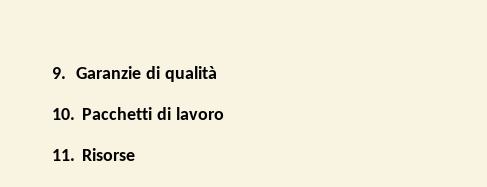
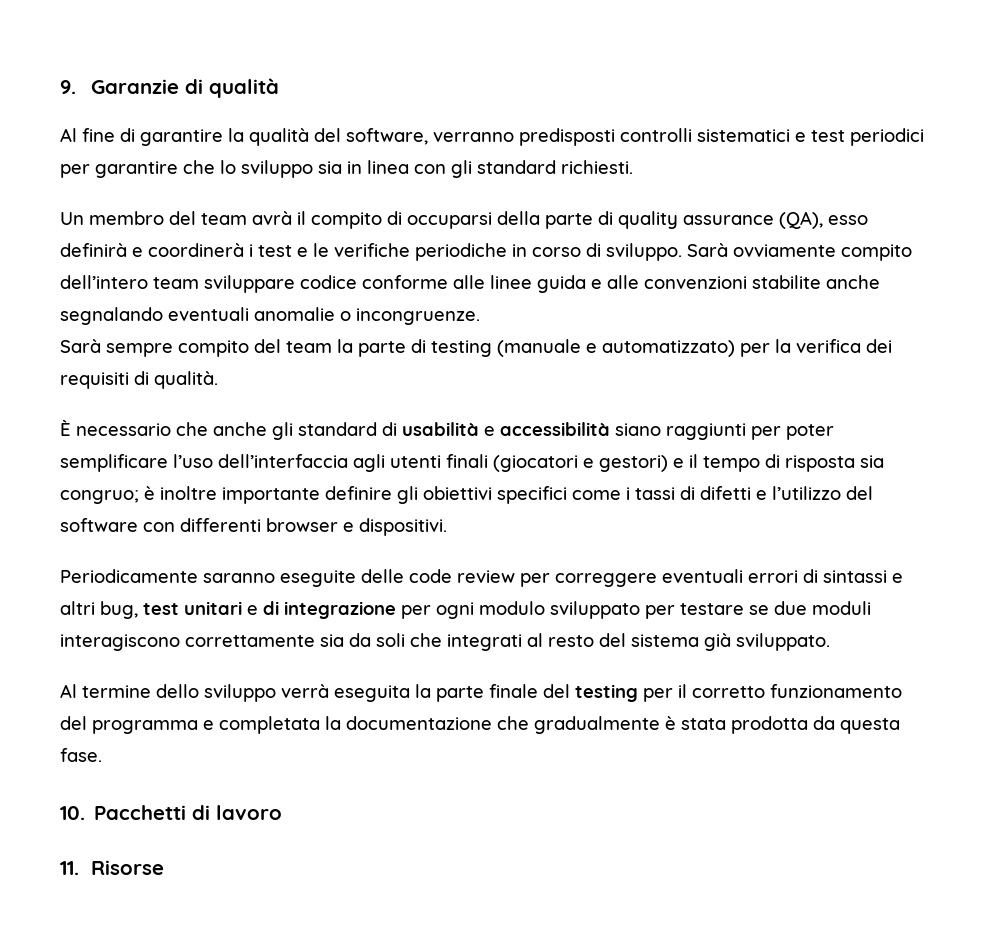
(217, 74) none -> [60,128,924,146] [60,160,633,178] [60,211,868,229] [60,243,912,261] [60,275,880,293] [60,307,480,325] [60,339,892,357] [60,371,218,389] [60,419,834,440] [60,454,884,472] [60,486,873,504] [60,518,447,536] [60,569,903,587] [60,601,871,619] [60,633,830,651] [60,684,902,702] [60,716,900,734] [60,748,102,762] // Al fine di garantire la qualità del software, verranno predisposti controlli sistematici e test periodici per garantire che lo sviluppo sia in linea con gli standard richiesti. // Un membro del team avrà il compito di occuparsi della parte di quality assurance (QA), esso definirà e coordinerà i test e le verifiche periodiche in corso di sviluppo. Sarà ovviamente compito dell’intero team sviluppare codice conforme alle linee guida e alle convenzioni stabilite anche segnalando eventuali anomalie o incongruenze. // Sarà sempre compito del team la parte di testing (manuale e automatizzato) per la verifica dei requisiti di qualità. // È necessario che anche gli standard di usabilità e accessibilità siano raggiunti per poter semplificare l’uso dell’interfaccia agli utenti finali (giocatori e gestori) e il tempo di risposta sia congruo; è inoltre importante definire gli obiettivi specifici come i tassi di difetti e l’utilizzo del software con differenti browser e dispositivi. // Periodicamente saranno eseguite delle code review per correggere eventuali errori di sintassi e altri bug, test unitari e di integrazione per ogni modulo sviluppato per testare se due moduli interagiscono correttamente sia da soli che integrati al resto del sistema già sviluppato. // Al termine dello sviluppo verrà eseguita la parte finale del testing per il corretto funzionamento del programma e completata la documentazione che gradualmente è stata prodotta da questa fase.

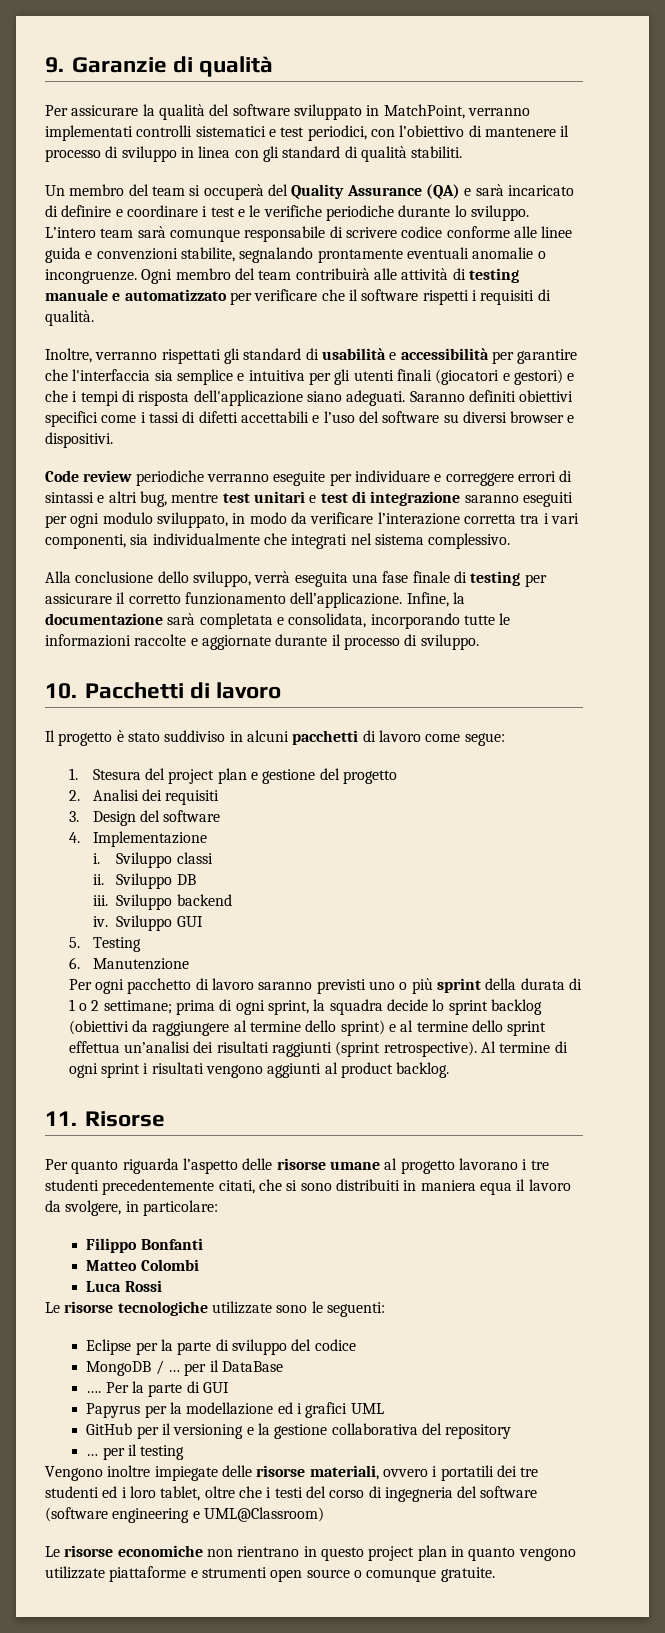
[60,128,924,146] [60,160,342,178] Al fine di garantire la qualità del software, verranno predisposti controlli sistematici e test periodici per garantire che lo sviluppo sia -> [45,104,530,120] [45,125,570,141] [45,146,177,162] Per assicurare la qualità del software sviluppato in MatchPoint, verranno implementati controlli sistematici e test periodici, con l’obiettivo di mantenere il processo di sviluppo
[561,160,633,174] richiesti. -> [344,146,463,162] di qualità stabiliti.
[252,211,868,229] [60,243,244,257] avrà il compito di occuparsi della parte di quality assurance (QA), esso definirà e coordinerà -> [189,184,574,200] [45,205,198,217] si occuperà del Quality Assurance (QA) e sarà incaricato di definire e coordinare
[512,243,912,261] [60,275,295,293] in corso di sviluppo. Sarà ovviamente compito dell’intero team sviluppare -> [398,205,529,221] [45,226,397,242] durante lo sviluppo. L’intero team sarà comunque responsabile di scrivere
[607,275,880,289] [60,307,163,325] alle convenzioni stabilite anche segnalando -> [96,247,403,263] convenzioni stabilite, segnalando prontamente
[60,339,892,357] // Sarà sempre compito del team la parte di testing (manuale e automatizzato) per la verifica dei -> [141,268,519,284] [45,289,477,305] Ogni membro del team contribuirà alle attività di testing manuale e automatizzato per verificare che il software rispetti i
[60,419,267,436] È necessario che anche -> [45,348,221,364] Inoltre, verranno rispettati
[615,423,834,440] [60,454,385,472] siano raggiunti per poter semplificare l’uso dell’interfaccia agli -> [491,349,578,364] [45,369,351,385] per garantire che l'interfaccia sia semplice e intuitiva per gli
[689,454,884,472] [60,486,418,504] il tempo di risposta sia congruo; è inoltre importante definire gli -> [45,390,516,406] che i tempi di risposta dell'applicazione siano adeguati. Saranno definiti
[756,486,873,500] [60,518,447,536] [60,569,743,587] e l’utilizzo del software con differenti browser e dispositivi. // Periodicamente saranno eseguite delle code review per correggere eventuali -> [240,411,575,423] [45,432,113,448] [45,470,514,486] accettabili e l’uso del software su diversi browser e dispositivi. // Code review periodiche verranno eseguite per individuare e correggere
(138, 610) none -> [171,493,219,503] mentre
(258, 610) none -> [320,493,348,503] test
(396, 610) none -> [464,492,573,507] saranno eseguiti
[550,601,871,619] [60,633,830,651] [60,684,570,702] sviluppato per testare se due moduli interagiscono correttamente sia da soli che integrati al resto del sistema già sviluppato. // Al termine dello sviluppo verrà eseguita la parte finale del -> [156,512,579,528] [45,533,511,549] [45,571,467,587] sviluppato, in modo da verificare l’interazione corretta tra i vari componenti, sia individualmente che integrati nel sistema complessivo. // Alla conclusione dello sviluppo, verrà eseguita una fase finale di
(673, 695) none -> [45,593,112,604] assicurare
[60,716,900,734] [60,748,102,762] [60,805,283,820] [60,860,164,875] del programma e completata la documentazione che gradualmente è stata prodotta da questa fase. // 10. Pacchetti di lavoro // 11. Risorse -> [290,592,465,608] [45,613,511,629] [45,634,479,650] [45,682,282,699] [45,730,505,746] [68,768,397,784] [68,789,220,805] [68,810,221,826] [68,831,207,847] [92,852,213,868] [92,873,196,889] [92,894,232,910] [92,915,203,931] [68,937,141,952] [68,957,189,970] [68,978,582,994] [68,999,542,1015] [68,1020,547,1036] [68,1041,568,1057] [68,1062,450,1078] [45,1111,165,1127] [45,1158,549,1174] [45,1179,571,1195] [45,1200,218,1216] [86,1238,203,1253] [86,1259,199,1271] [86,1280,162,1292] [45,1301,385,1317] [86,1339,356,1355] [86,1360,284,1376] [86,1381,230,1397] [86,1402,384,1418] [86,1423,512,1439] [86,1444,185,1460] [45,1465,539,1481] [45,1486,538,1502] [45,1507,324,1523] [45,1545,576,1561] [45,1566,495,1582] dell’applicazione. Infine, la documentazione sarà completata e consolidata, incorporando tutte le informazioni raccolte e aggiornate durante il processo di sviluppo. // 10. Pacchetti di lavoro // Il progetto è stato suddiviso in alcuni pacchetti di lavoro come segue: // 1. Stesura del project plan e gestione del progetto // 2. Analisi dei requisiti // 3. Design del software // 4. Implementazione // i. Sviluppo classi // ii. Sviluppo DB // iii. Sviluppo backend // iv. Sviluppo GUI // 5. Testing // 6. Manutenzione // Per ogni pacchetto di lavoro saranno previsti uno o più sprint della durata di 1 o 2 settimane; prima di ogni sprint, la squadra decide lo sprint backlog (obiettivi da raggiungere al termine dello sprint) e al termine dello sprint effettua un’analisi dei risultati raggiunti (sprint retrospective). Al termine di ogni sprint i risultati vengono aggiunti al product backlog. // 11. Risorse // Per quanto riguarda l’aspetto delle risorse umane al progetto lavorano i tre studenti precedentemente citati, che si sono distribuiti in maniera equa il lavoro da svolgere, in particolare: // Filippo Bonfanti // Matteo Colombi // Luca Rossi // Le risorse tecnologiche utilizzate sono le seguenti: // Eclipse per la parte di sviluppo del codice // MongoDB / … per il DataBase // …. Per la parte di GUI // Papyrus per la modellazione ed i grafici UML // GitHub per il versioning e la gestione collaborativa del repository // … per il testing // Vengono inoltre impiegate delle risorse materiali, ovvero i portatili dei tre studenti ed i loro tablet, oltre che i testi del corso di ingegneria del software (software engineering e UML@Classroom) // Le risorse economiche non rientrano in questo project plan in quanto vengono utilizzate piattaforme e strumenti open source o comunque gratuite.

